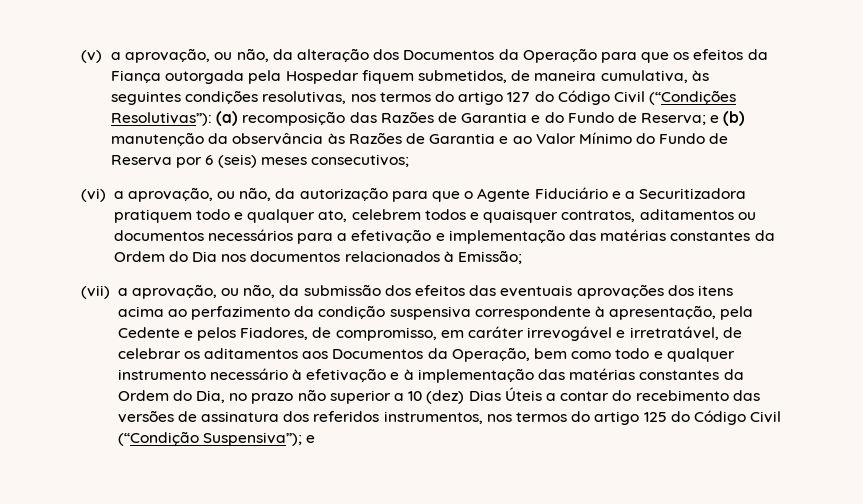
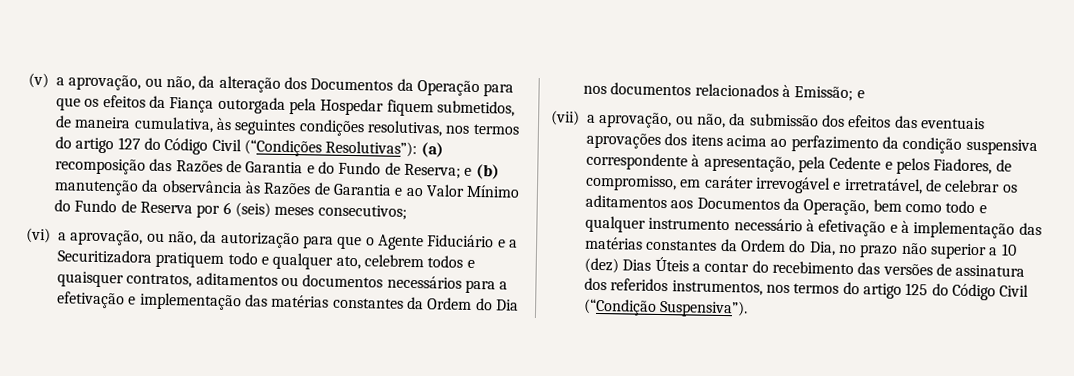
(523, 257) none -> [856,90,865,99] e
[202,432,316,446] Suspensiva”); e -> [659,299,749,318] Suspensiva”).

